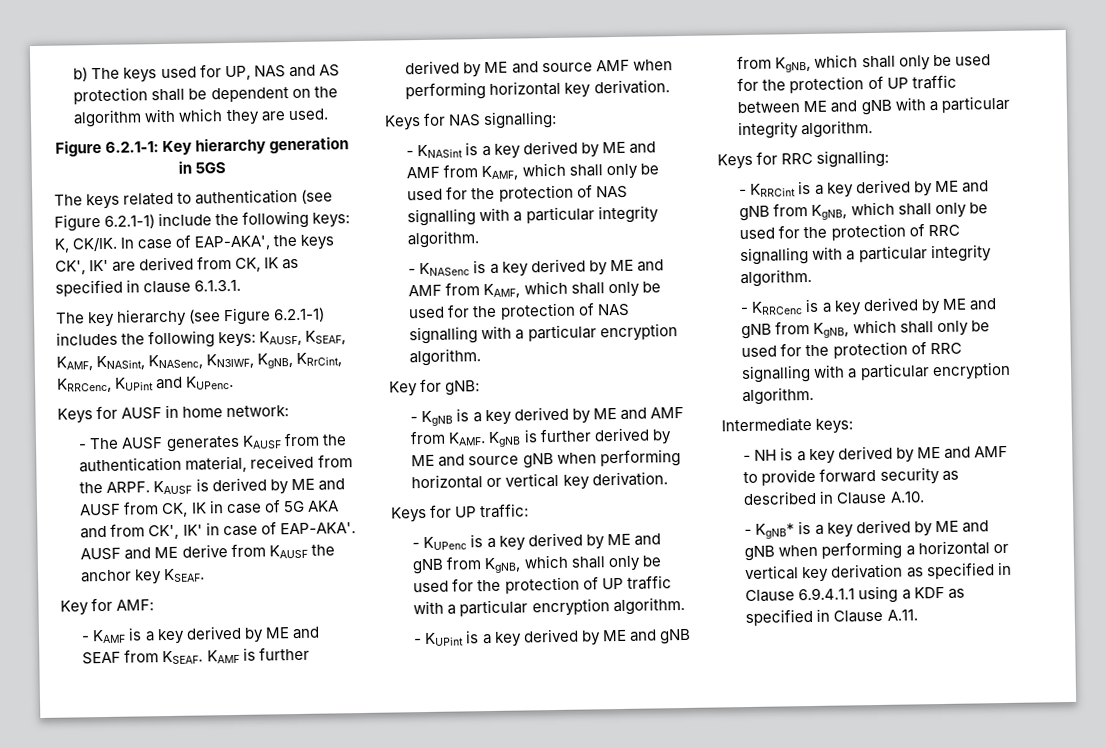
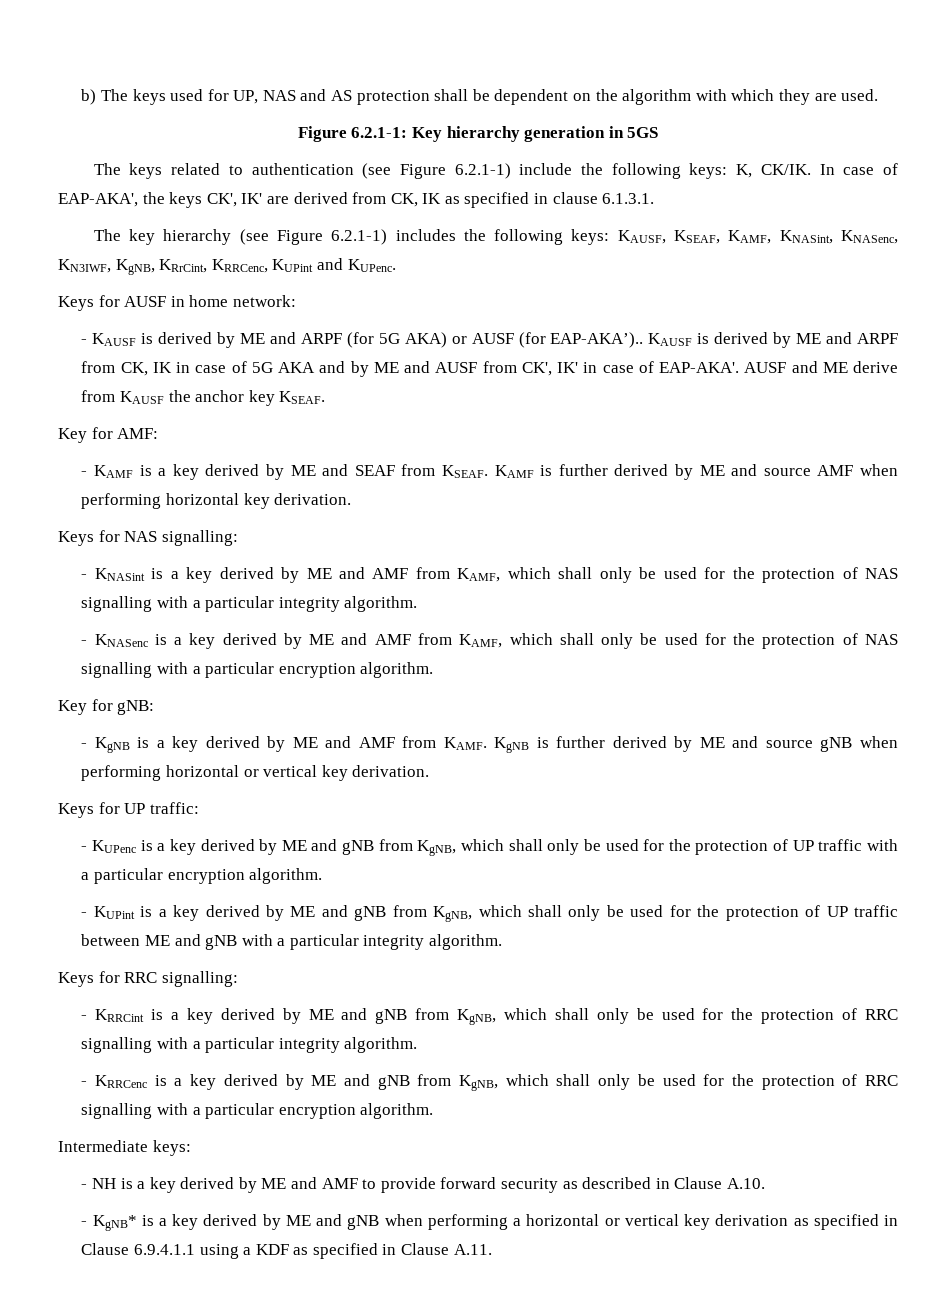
[89,432,347,453] [79,454,353,473] [79,477,345,495] [79,503,122,517] The AUSF generates KAUSF from the authentication material, received from the ARPF. KAUSF is derived by ME and AUSF -> [92,332,898,348] KAUSF is derived by ME and ARPF (for 5G AKA) or AUSF (for EAP-AKA’).. KAUSF is derived by ME and ARPF
(108, 532) none -> [350,361,478,377] by ME and AUSF

